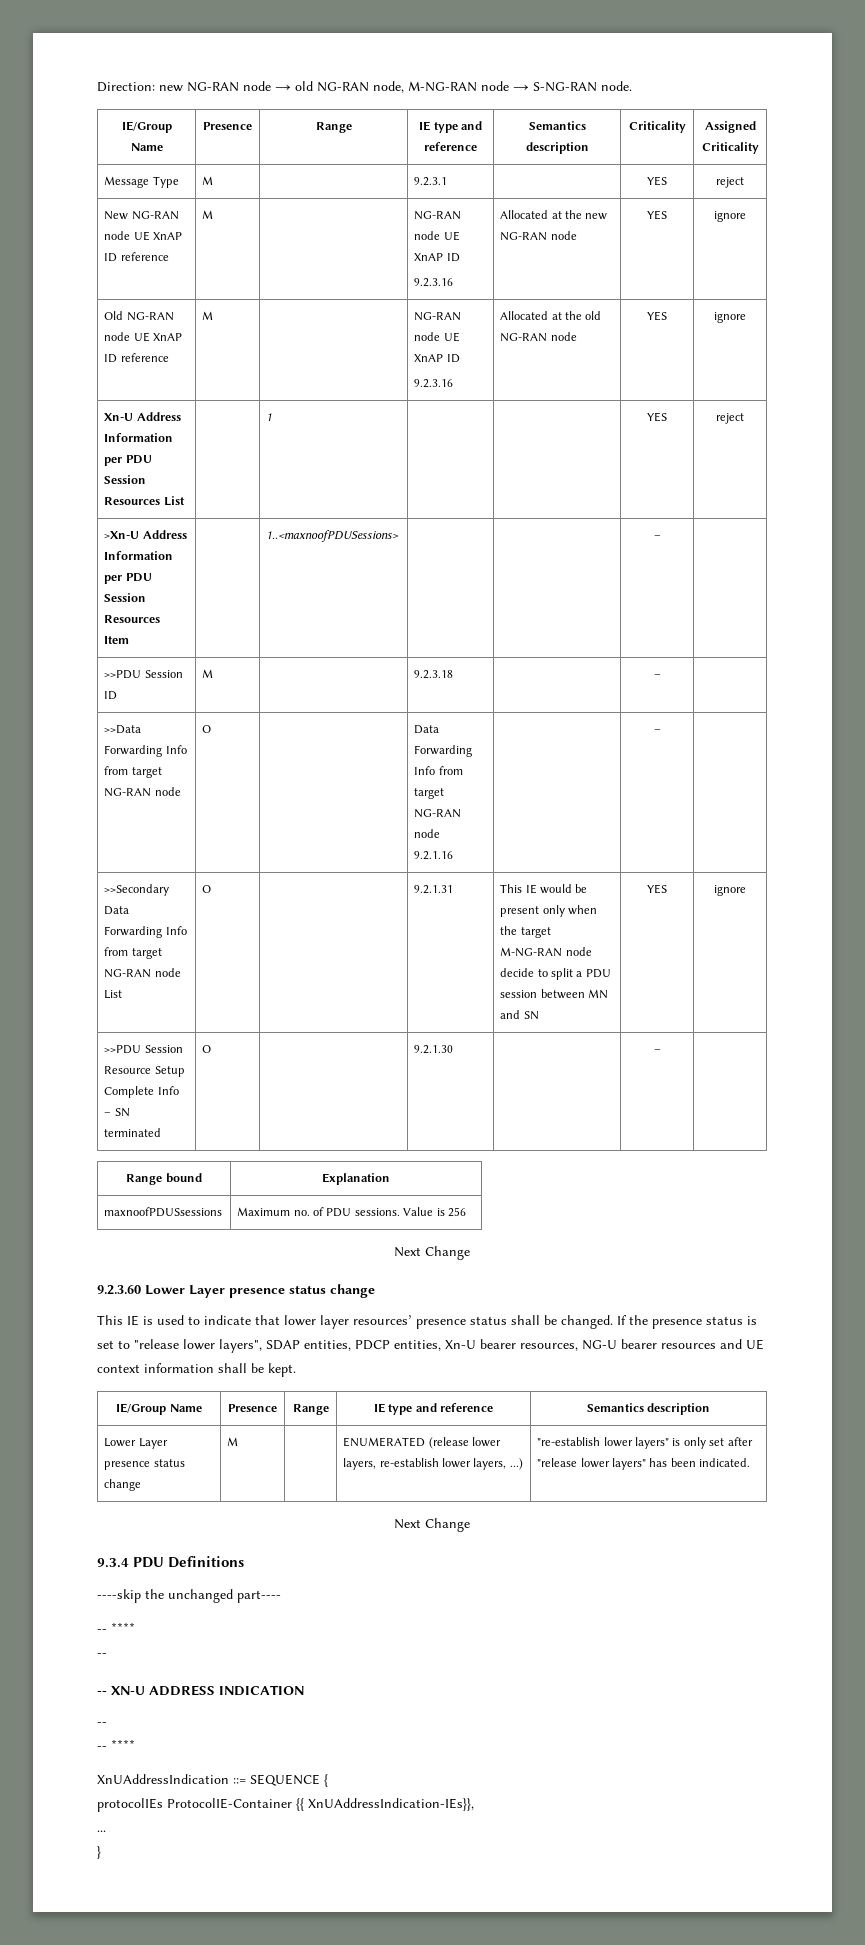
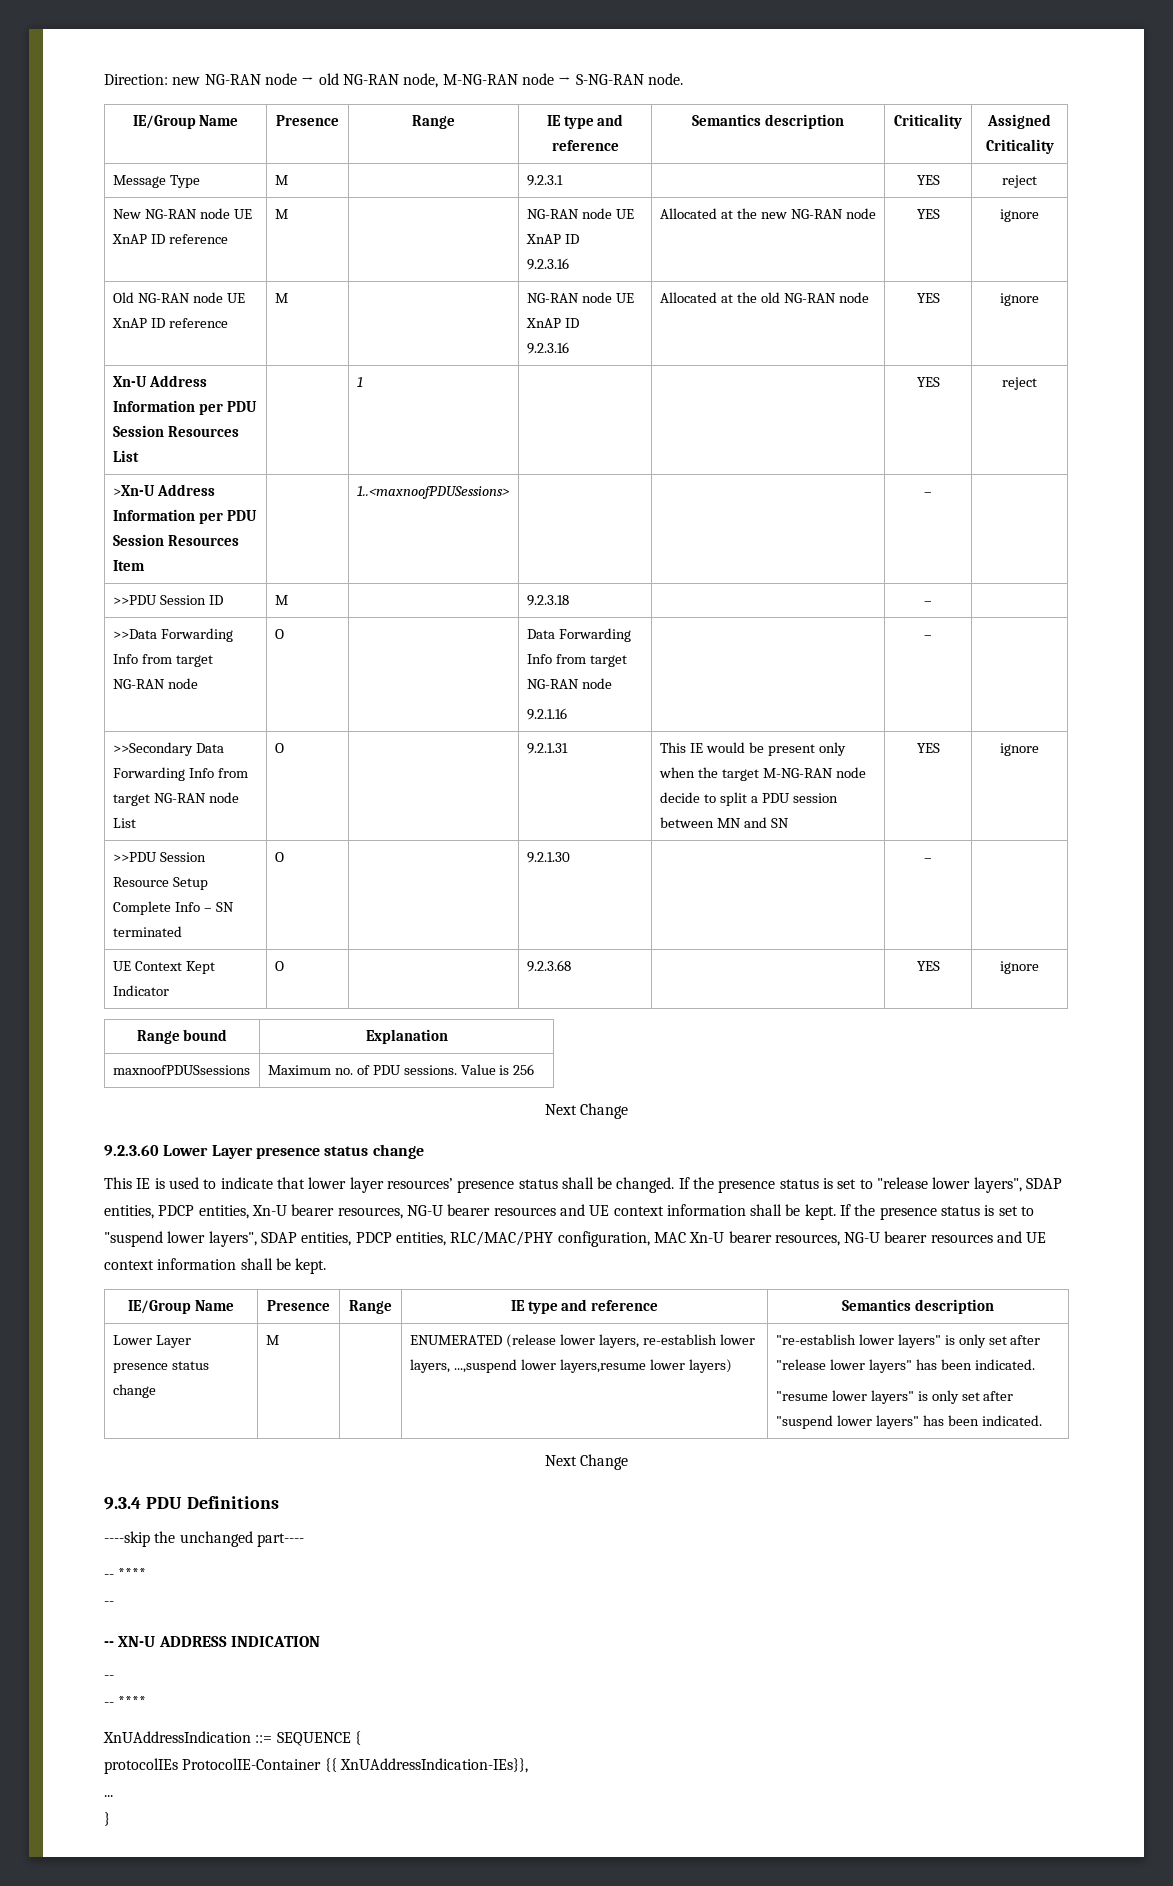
(661, 1051) none -> [112,961,215,974] [112,985,169,996] [274,961,284,971] [526,960,571,972] [916,961,940,971] [1000,961,1039,974] // UE Context Kept Indicator | O | | 9.2.3.68 | | YES | ignore
(296, 1370) none -> [840,1204,1035,1220] [104,1231,1047,1247] [104,1258,327,1274] If the presence status is set to "suspend lower layers", SDAP entities, PDCP entities, RLC/MAC/PHY configuration, MAC Xn-U bearer resources, NG-U bearer resources and UE context information shall be kept.
[509,1458,523,1470] ...) -> [453,1359,732,1373] ...,suspend lower layers,resume lower layers)
(751, 1462) none -> [775,1390,1014,1404] [775,1415,1042,1429] // "resume lower layers" is only set after "suspend lower layers" has been indicated.

